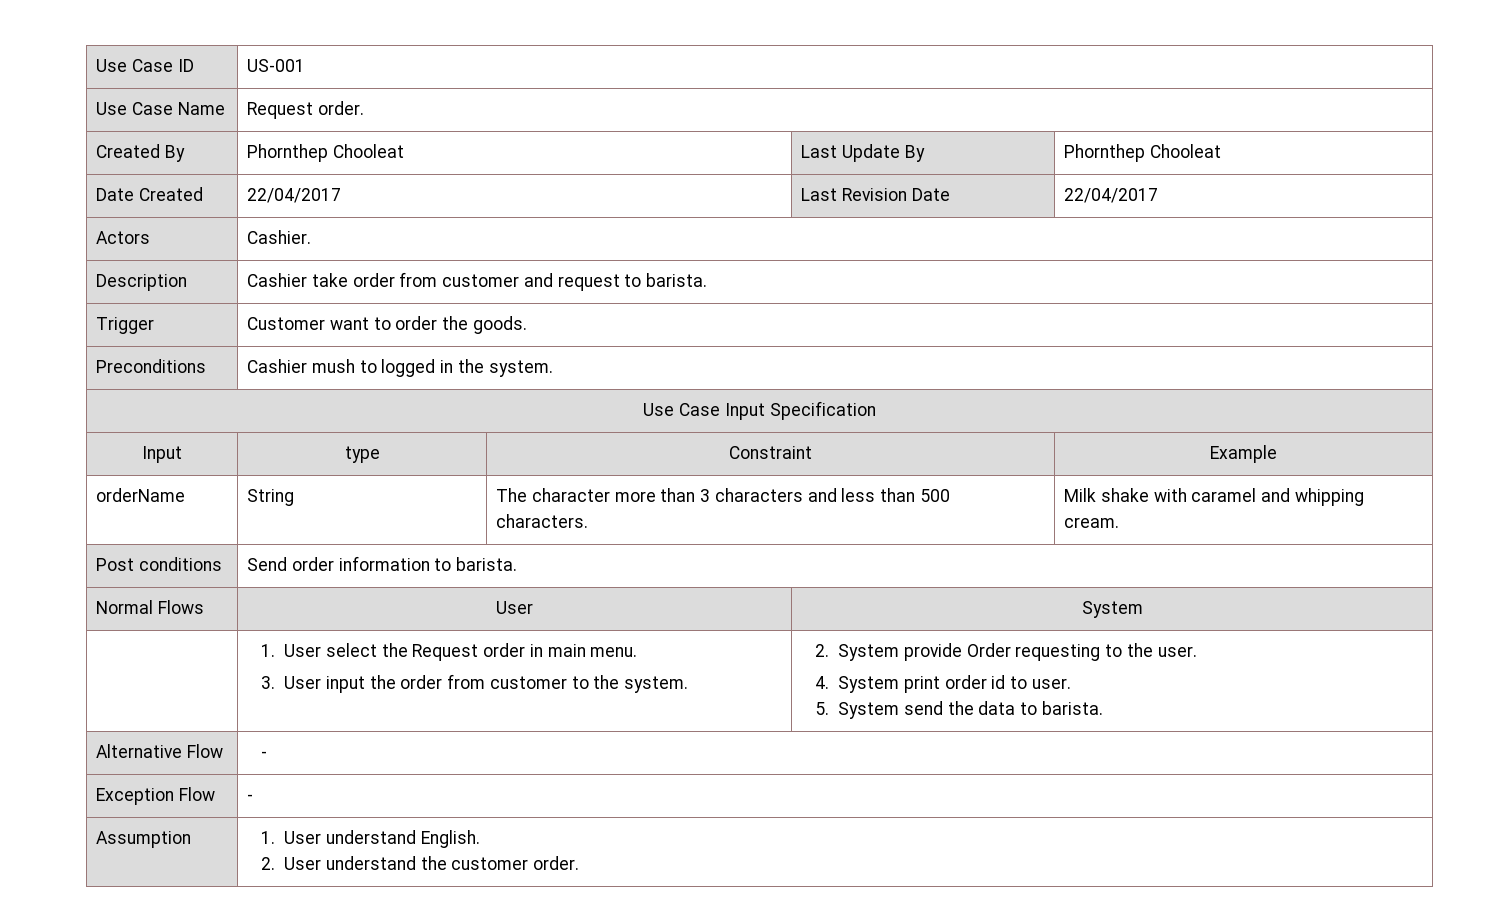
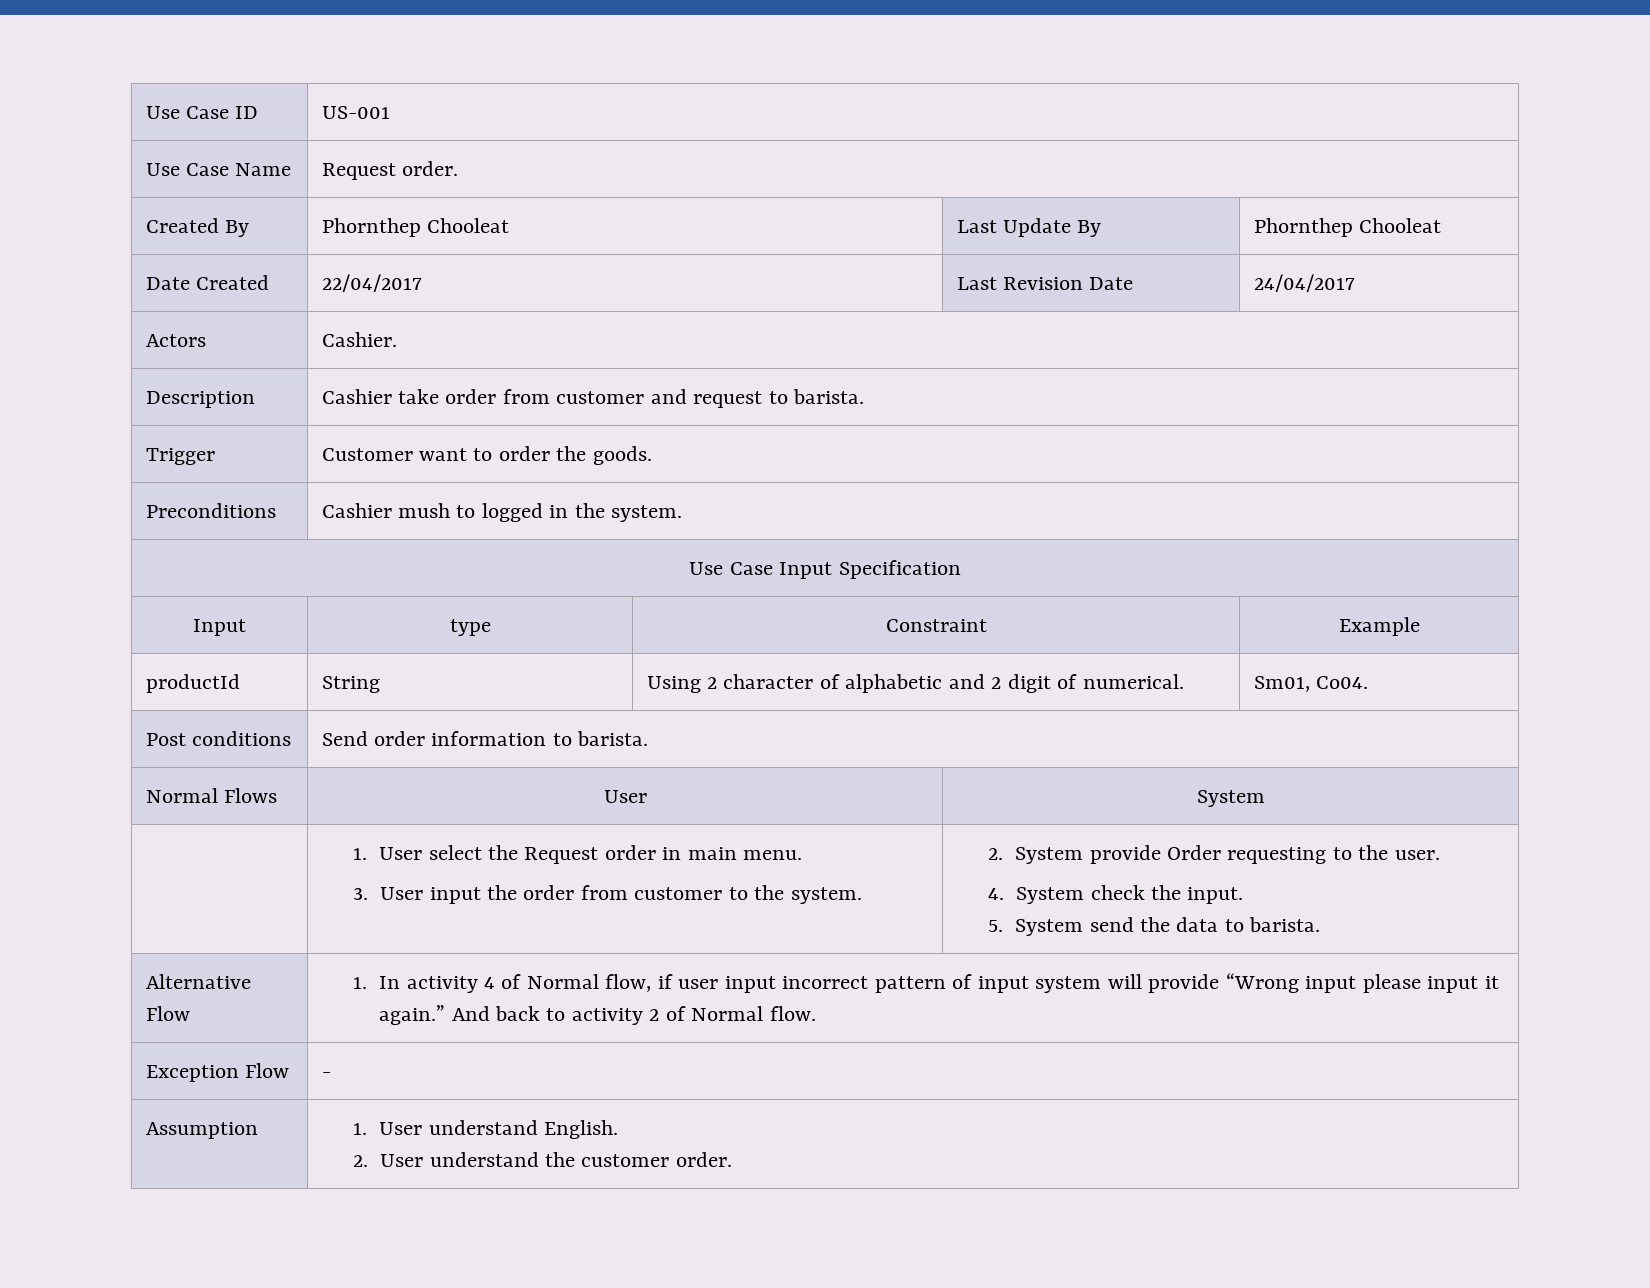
[1064,188,1159,203] 22/04/2017 -> [1253,274,1355,292] 24/04/2017
[96,488,186,502] orderName -> [145,674,240,693] productId
[496,488,950,502] [496,514,589,528] [1064,488,1364,506] [1064,517,1120,528] The character more than 3 characters and less than 500 characters. | Milk shake with caramel and whipping cream. -> [646,674,1184,693] [1253,676,1368,692] Using 2 character of alphabetic and 2 digit of numerical. | Sm01, Co04.
[903,675,1071,693] print order id to user. -> [1090,885,1244,904] check the input.
[261,751,268,758] - -> [353,973,1499,993] [379,1005,816,1025] 1. In activity 4 of Normal flow, if user input incorrect pattern of input system will provide “Wrong input please input it again.” And back to activity 2 of Normal flow.

